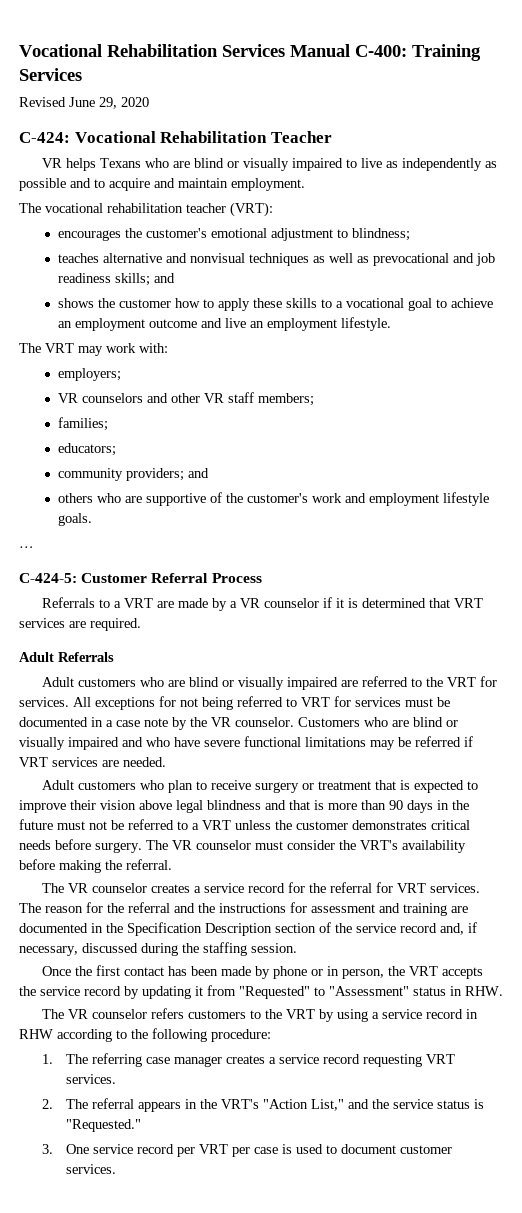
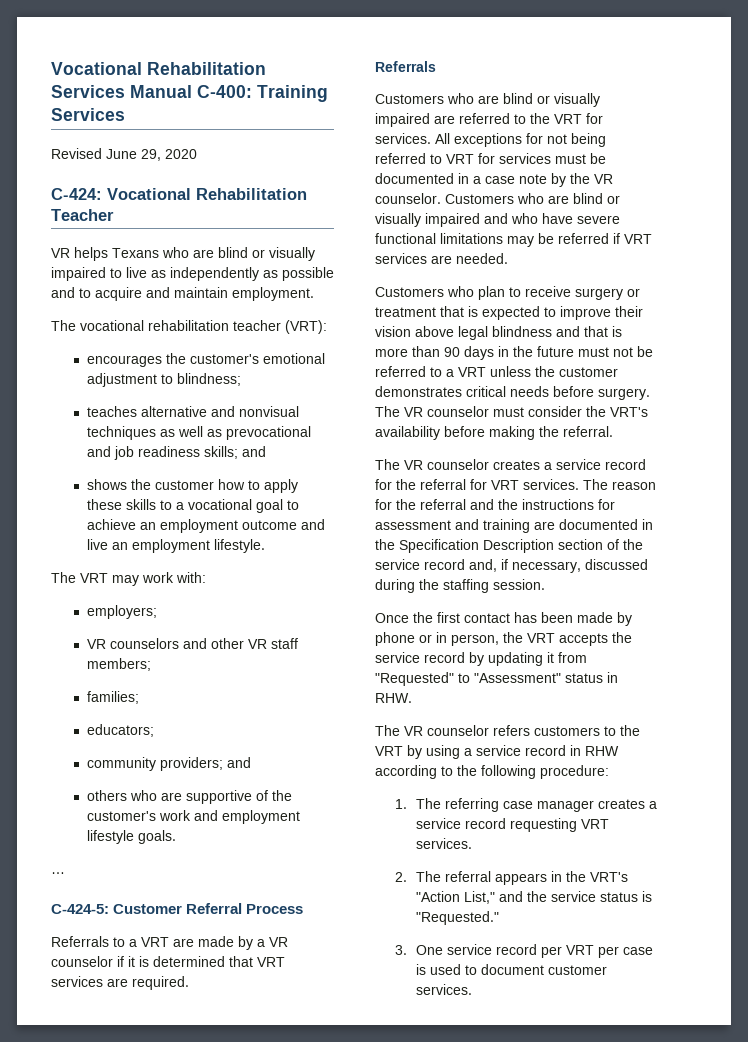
[19,652,54,662] Adult -> (189, 983) none
[42,677,137,687] Adult customers -> [375,94,444,104] Customers
[42,780,137,790] Adult customers -> [375,287,444,297] Customers

